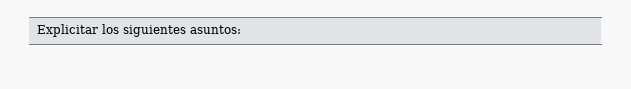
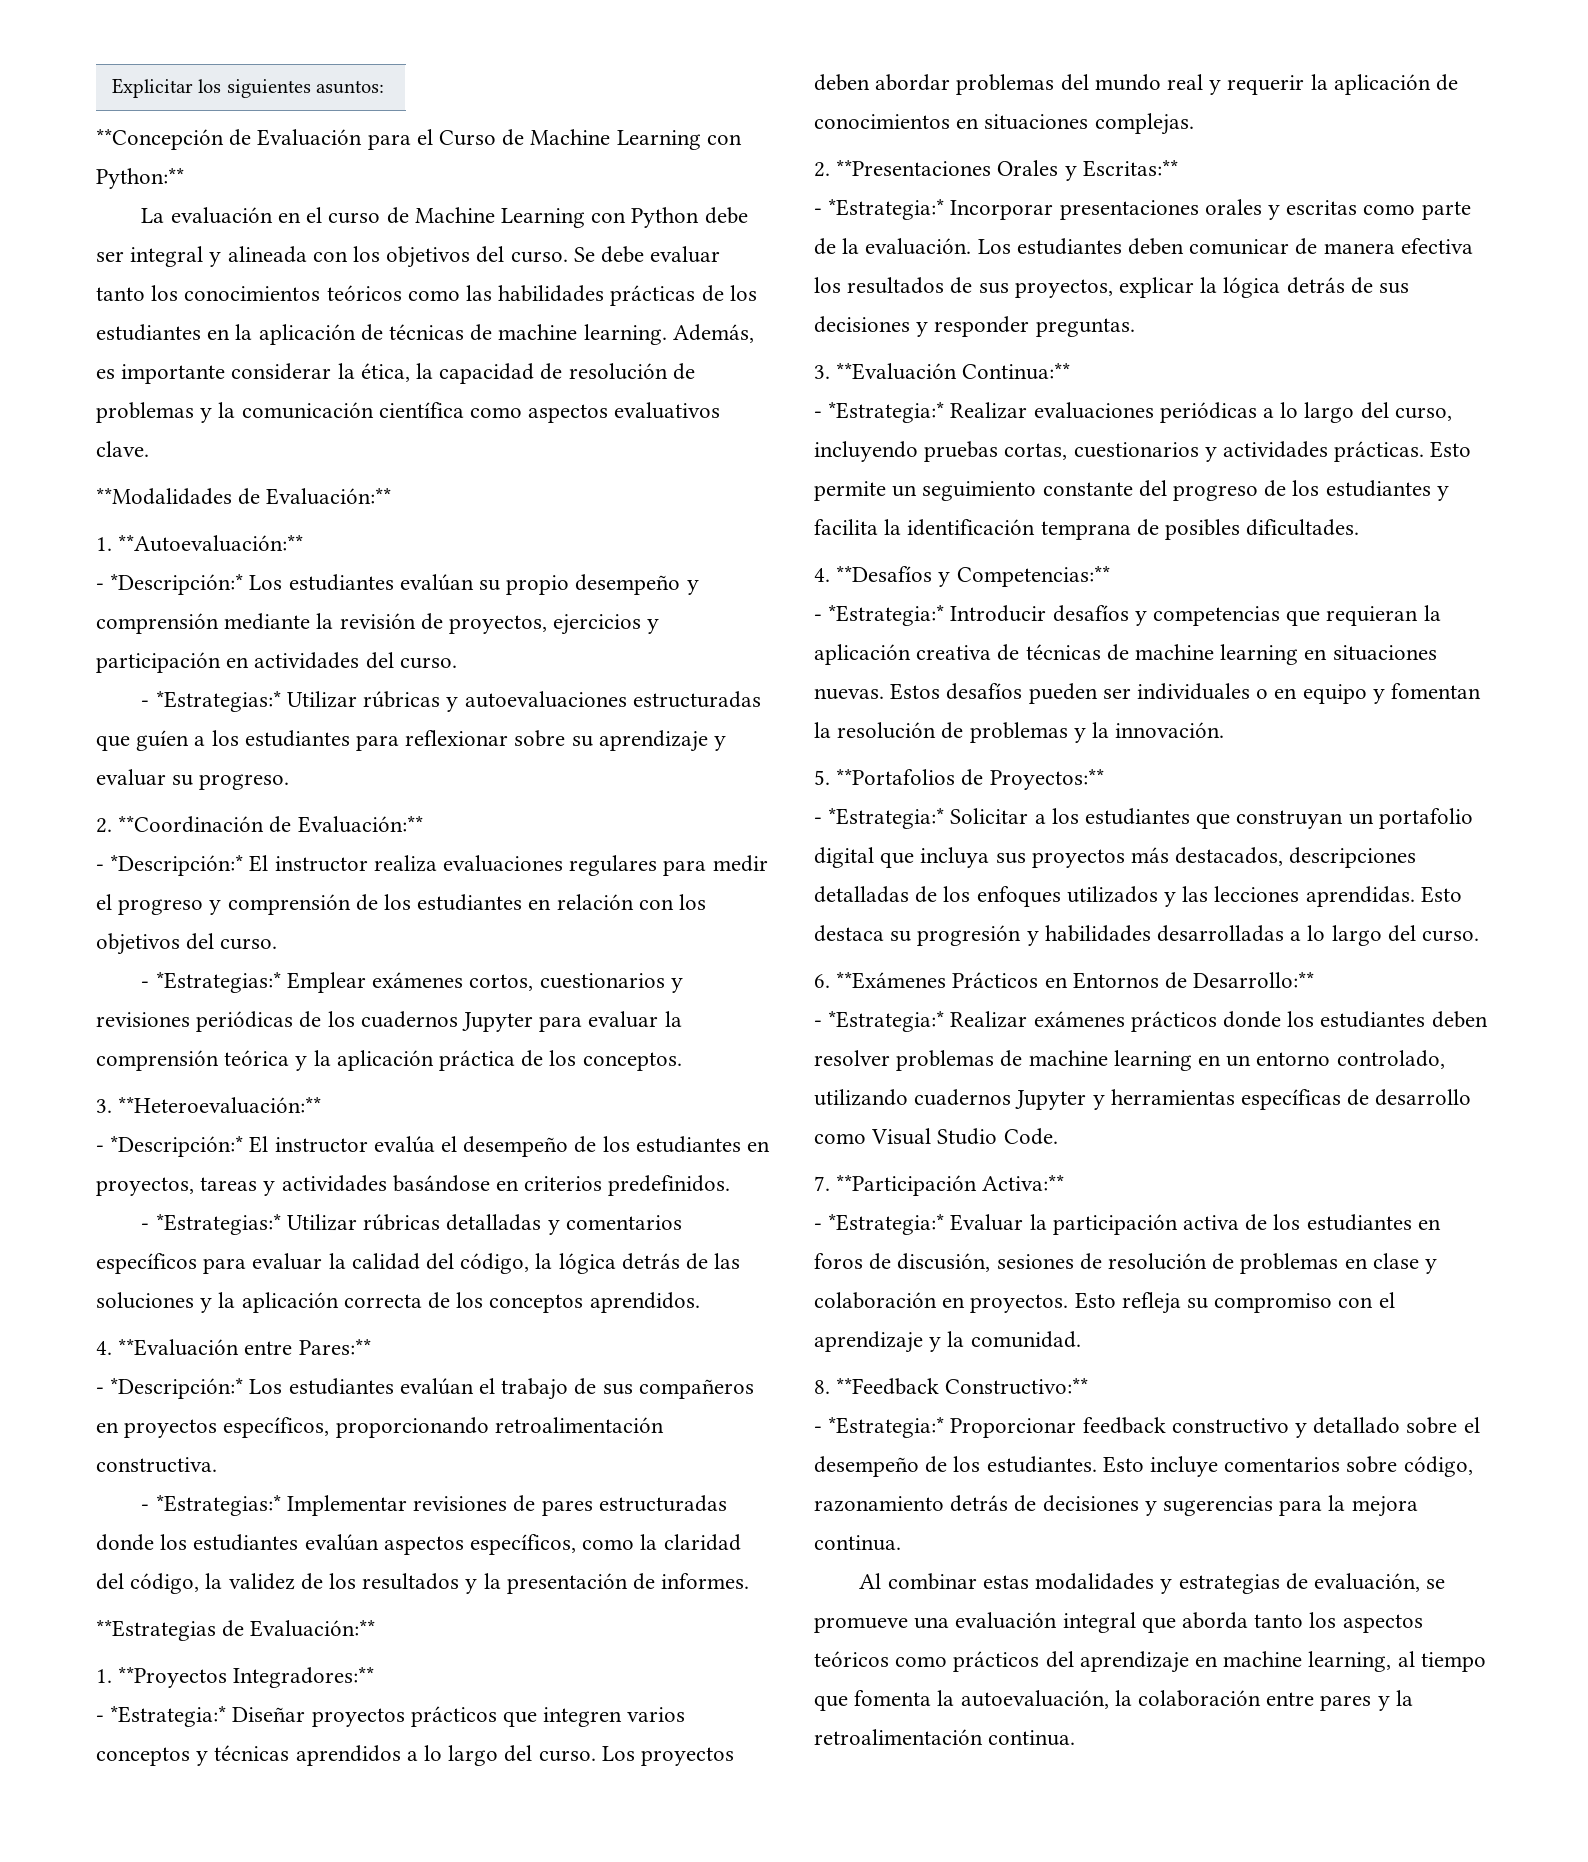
(242, 29) none -> [96,128,742,150] [96,167,184,189] [141,207,748,228] [96,246,721,268] [96,285,757,306] [96,324,754,345] [96,363,695,384] [96,402,721,423] [96,441,149,457] [96,487,392,505] [96,534,304,552] [96,573,699,595] [96,613,660,635] [96,652,457,673] [141,690,761,712] [96,730,727,752] [96,769,290,790] [96,815,423,833] [96,854,768,876] [96,894,707,915] [96,933,278,955] [141,971,683,993] [96,1011,682,1032] [96,1050,682,1071] [96,1096,322,1114] [96,1135,771,1157] [96,1175,731,1196] [141,1213,682,1235] [96,1253,741,1274] [96,1292,700,1313] [96,1338,371,1356] [96,1377,754,1400] [96,1417,664,1438] [96,1457,217,1473] [141,1494,727,1516] [96,1534,741,1555] [96,1573,750,1594] [96,1619,376,1641] [96,1666,375,1688] [96,1705,686,1727] [96,1745,735,1766] [814,74,1459,95] [814,113,1194,135] [814,159,1178,181] [814,198,1471,220] [814,238,1473,255] [814,277,1410,298] [814,316,1135,337] [814,362,1071,380] [814,401,1452,423] [814,441,1472,462] [814,480,1449,501] [814,519,1360,540] [814,565,1110,587] [814,604,1441,626] [814,644,1437,665] [814,683,1482,704] [814,722,1225,743] [814,768,1104,790] [814,807,1473,829] [814,847,1417,868] [814,886,1462,907] [814,925,1480,946] [814,971,1315,989] [814,1010,1488,1032] [814,1050,1445,1071] [814,1089,1472,1110] [814,1128,1058,1145] [814,1174,1065,1196] [814,1213,1441,1235] [814,1253,1438,1274] [814,1292,1395,1314] [814,1331,1081,1353] [814,1377,1089,1395] [814,1416,1480,1438] [814,1456,1473,1477] [814,1495,1418,1517] [814,1535,901,1551] [859,1573,1446,1594] [814,1612,1423,1633] [814,1651,1486,1673] [814,1690,1413,1711] [814,1729,1076,1746] // **Concepción de Evaluación para el Curso de Machine Learning con Python:** // La evaluación en el curso de Machine Learning con Python debe ser integral y alineada con los objetivos del curso. Se debe evaluar tanto los conocimientos teóricos como las habilidades prácticas de los estudiantes en la aplicación de técnicas de machine learning. Además, es importante considerar la ética, la capacidad de resolución de problemas y la comunicación científica como aspectos evaluativos clave. // **Modalidades de Evaluación:** // 1. **Autoevaluación:** // - *Descripción:* Los estudiantes evalúan su propio desempeño y comprensión mediante la revisión de proyectos, ejercicios y participación en actividades del curso. // - *Estrategias:* Utilizar rúbricas y autoevaluaciones estructuradas que guíen a los estudiantes para reflexionar sobre su aprendizaje y evaluar su progreso. // 2. **Coordinación de Evaluación:** // - *Descripción:* El instructor realiza evaluaciones regulares para medir el progreso y comprensión de los estudiantes en relación con los objetivos del curso. // - *Estrategias:* Emplear exámenes cortos, cuestionarios y revisiones periódicas de los cuadernos Jupyter para evaluar la comprensión teórica y la aplicación práctica de los conceptos. // 3. **Heteroevaluación:** // - *Descripción:* El instructor evalúa el desempeño de los estudiantes en proyectos, tareas y actividades basándose en criterios predefinidos. // - *Estrategias:* Utilizar rúbricas detalladas y comentarios específicos para evaluar la calidad del código, la lógica detrás de las soluciones y la aplicación correcta de los conceptos aprendidos. // 4. **Evaluación entre Pares:** // - *Descripción:* Los estudiantes evalúan el trabajo de sus compañeros en proyectos específicos, proporcionando retroalimentación constructiva. // - *Estrategias:* Implementar revisiones de pares estructuradas donde los estudiantes evalúan aspectos específicos, como la claridad del código, la validez de los resultados y la presentación de informes. // **Estrategias de Evaluación:** // 1. **Proyectos Integradores:** // - *Estrategia:* Diseñar proyectos prácticos que integren varios conceptos y técnicas aprendidos a lo largo del curso. Los proyectos deben abordar problemas del mundo real y requerir la aplicación de conocimientos en situaciones complejas. // 2. **Presentaciones Orales y Escritas:** // - *Estrategia:* Incorporar presentaciones orales y escritas como parte de la evaluación. Los estudiantes deben comunicar de manera efectiva los resultados de sus proyectos, explicar la lógica detrás de sus decisiones y responder preguntas. // 3. **Evaluación Continua:** // - *Estrategia:* Realizar evaluaciones periódicas a lo largo del curso, incluyendo pruebas cortas, cuestionarios y actividades prácticas. Esto permite un seguimiento constante del progreso de los estudiantes y facilita la identificación temprana de posibles dificultades. // 4. **Desafíos y Competencias:** // - *Estrategia:* Introducir desafíos y competencias que requieran la aplicación creativa de técnicas de machine learning en situaciones nuevas. Estos desafíos pueden ser individuales o en equipo y fomentan la resolución de problemas y la innovación. // 5. **Portafolios de Proyectos:** // - *Estrategia:* Solicitar a los estudiantes que construyan un portafolio digital que incluya sus proyectos más destacados, descripciones detalladas de los enfoques utilizados y las lecciones aprendidas. Esto destaca su progresión y habilidades desarrolladas a lo largo del curso. // 6. **Exámenes Prácticos en Entornos de Desarrollo:** // - *Estrategia:* Realizar exámenes prácticos donde los estudiantes deben resolver problemas de machine learning en un entorno controlado, utilizando cuadernos Jupyter y herramientas específicas de desarrollo como Visual Studio Code. // 7. **Participación Activa:** // - *Estrategia:* Evaluar la participación activa de los estudiantes en foros de discusión, sesiones de resolución de problemas en clase y colaboración en proyectos. Esto refleja su compromiso con el aprendizaje y la comunidad. // 8. **Feedback Constructivo:** // - *Estrategia:* Proporcionar feedback constructivo y detallado sobre el desempeño de los estudiantes. Esto incluye comentarios sobre código, razonamiento detrás de decisiones y sugerencias para la mejora continua. // Al combinar estas modalidades y estrategias de evaluación, se promueve una evaluación integral que aborda tanto los aspectos teóricos como prácticos del aprendizaje en machine learning, al tiempo que fomenta la autoevaluación, la colaboración entre pares y la retroalimentación continua.

